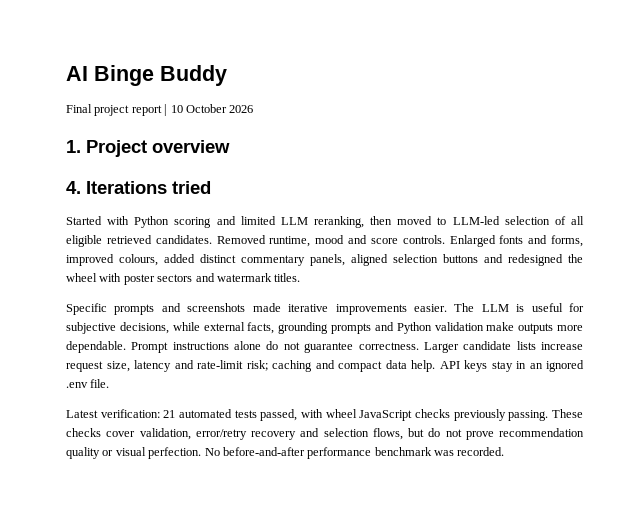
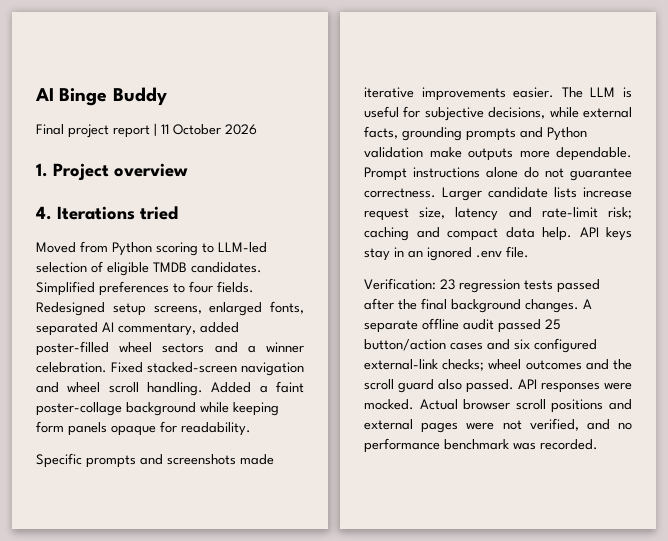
[170,105,183,113] 10 -> [161,124,169,134] 11
[66,216,585,228] [66,235,583,247] [66,254,583,266] [66,273,301,285] Started with Python scoring and limited LLM reranking, then moved to LLM-led selection of all eligible retrieved candidates. Removed runtime, mood and score controls. Enlarged fonts and forms, improved colours, added distinct commentary panels, aligned selection buttons and redesigned the wheel with poster sectors and watermark titles. -> [36,241,267,256] [36,261,262,276] [36,281,254,296] [36,301,304,316] [36,322,239,336] [36,341,304,356] [36,362,304,376] [36,381,304,396] [36,402,279,416] [36,421,251,436] Moved from Python scoring to LLM-led selection of eligible TMDB candidates. Simplified preferences to four fields. Redesigned setup screens, enlarged fonts, separated AI commentary, added poster-filled wheel sectors and a winner celebration. Fixed stacked-screen navigation and wheel scroll handling. Added a faint poster-collage background while keeping form panels opaque for readability.
[66,409,583,421] [66,428,584,440] [66,447,305,459] Latest verification: 21 automated tests passed, with wheel JavaScript checks previously passing. These checks cover validation, error/retry recovery and selection flows, but do not prove recommendation quality or visual perfection. No before-and-after -> [364,278,600,293] [364,298,592,313] [364,318,561,333] [364,338,597,353] [364,359,632,371] [364,379,632,393] [364,399,632,413] [364,418,632,433] Verification: 23 regression tests passed after the final background changes. A separate offline audit passed 25 button/action cases and six configured external-link checks; wheel outcomes and the scroll guard also passed. API responses were mocked. Actual browser scroll positions and external pages were not verified, and no

